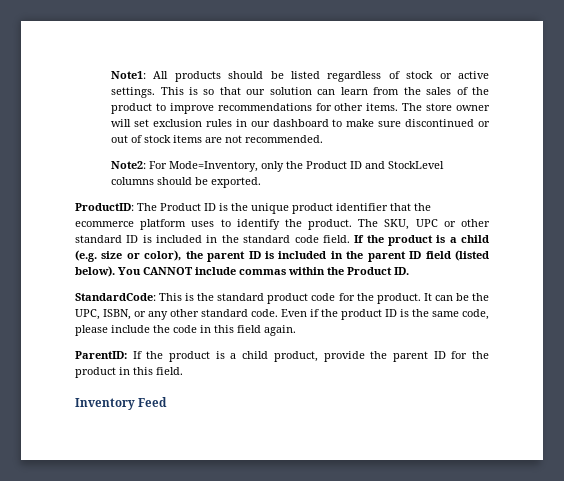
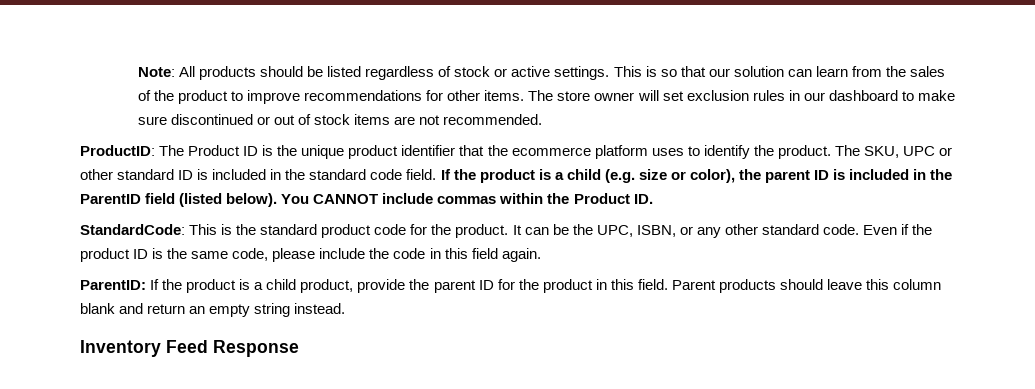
[111,71,147,79] Note1: -> [137,67,175,77] Note:
[111,161,445,172] [111,177,262,188] // Note2: For Mode=Inventory, only the Product ID and StockLevel columns should be exported. -> (543, 119) none
[367,251,422,262] parent ID -> [80,194,141,204] ParentID
(183, 371) none -> [671,279,942,293] [80,303,346,317] Parent products should leave this column blank and return an empty string instead.
(168, 402) none -> [213,340,299,357] Response

